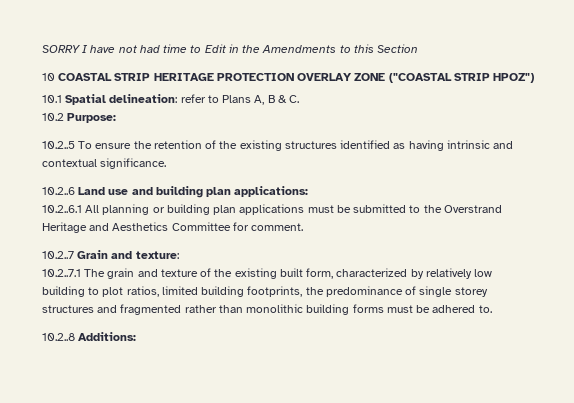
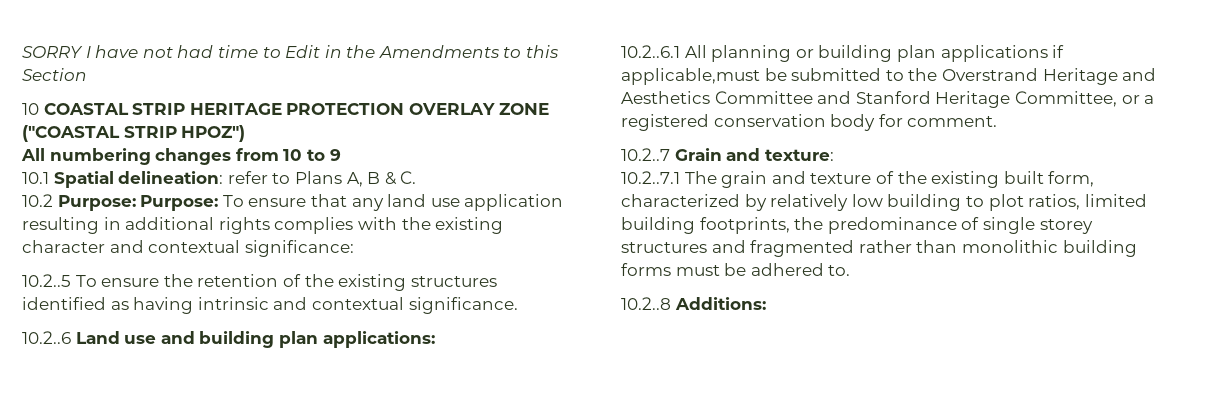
(535, 78) none -> [21,148,341,165] // All numbering changes from 10 to 9
(117, 118) none -> [140,194,564,211] [22,217,504,234] [22,240,354,257] Purpose: To ensure that any land use application resulting in additional rights complies with the existing character and contextual significance:
[307,205,334,213] must -> [1052,45,1065,58] [621,68,760,85] if applicable,must
(231, 226) none -> [817,91,1155,108] [621,114,876,131] and Stanford Heritage Committee, or a registered conservation body

